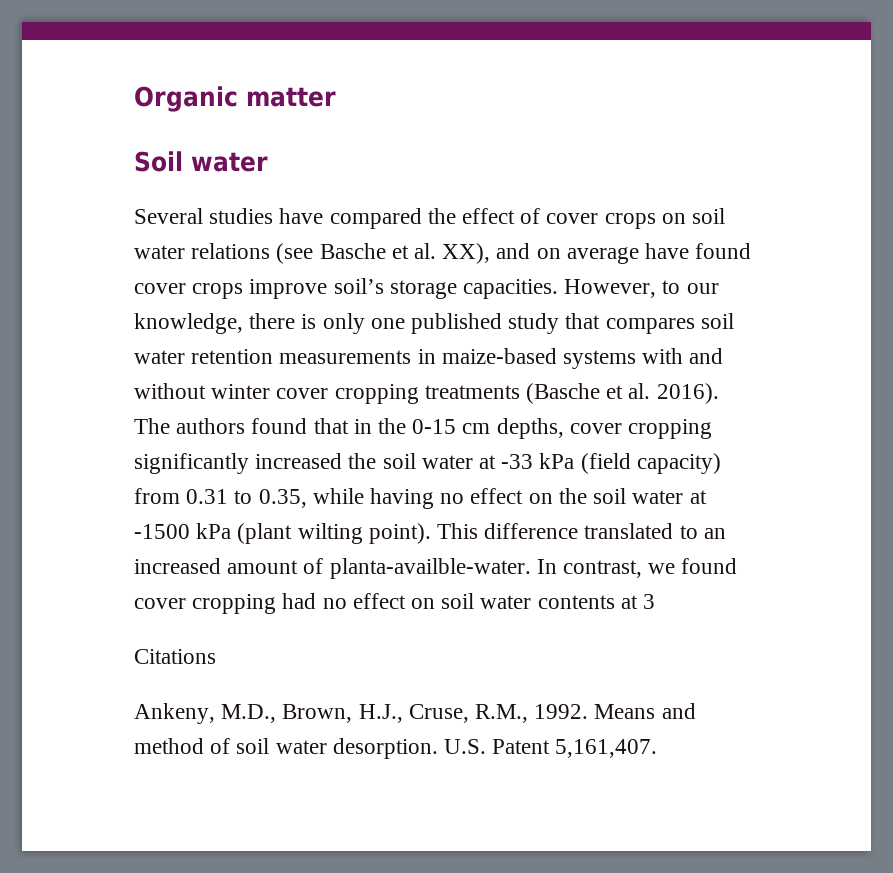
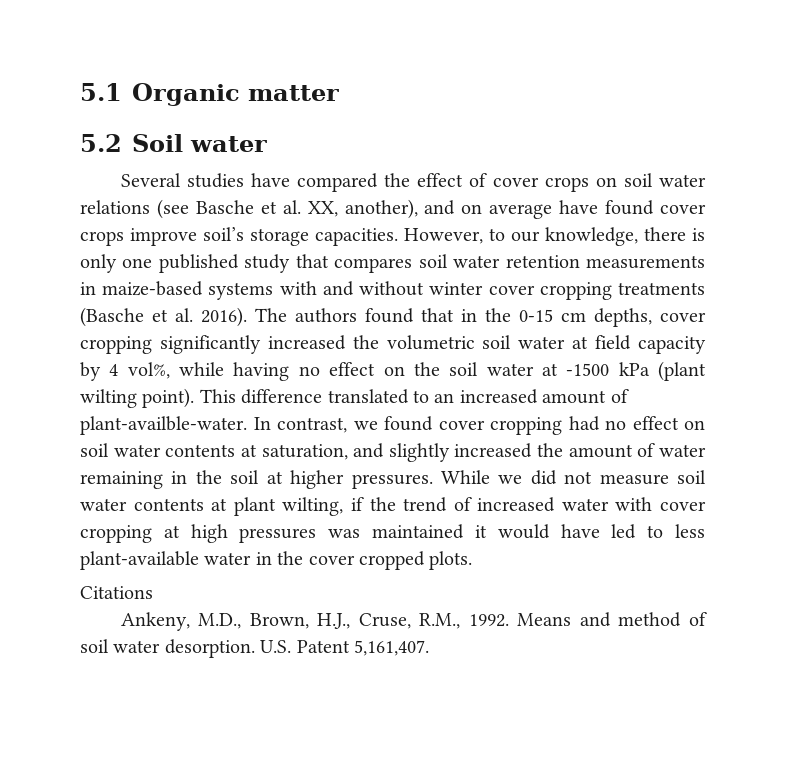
(134, 99) none -> [80,83,122,101] 5.1
(336, 97) none -> [80,134,122,152] 5.2
[442,243,491,264] XX), -> [307,199,418,219] XX, another),
[382,453,721,474] [134,488,307,508] soil water at -33 kPa (field capacity) from 0.31 to 0.35, -> [386,335,707,354] [80,362,170,381] volumetric soil water at field capacity by 4 vol%,
[329,558,531,579] planta-availble-water. -> [80,416,247,435] plant-availble-water.
[643,594,656,609] 3 -> [261,443,706,462] [80,470,707,489] [80,497,706,516] [80,524,706,543] [80,551,473,570] saturation, and slightly increased the amount of water remaining in the soil at higher pressures. While we did not measure soil water contents at plant wilting, if the trend of increased water with cover cropping at high pressures was maintained it would have led to less plant-available water in the cover cropped plots.

